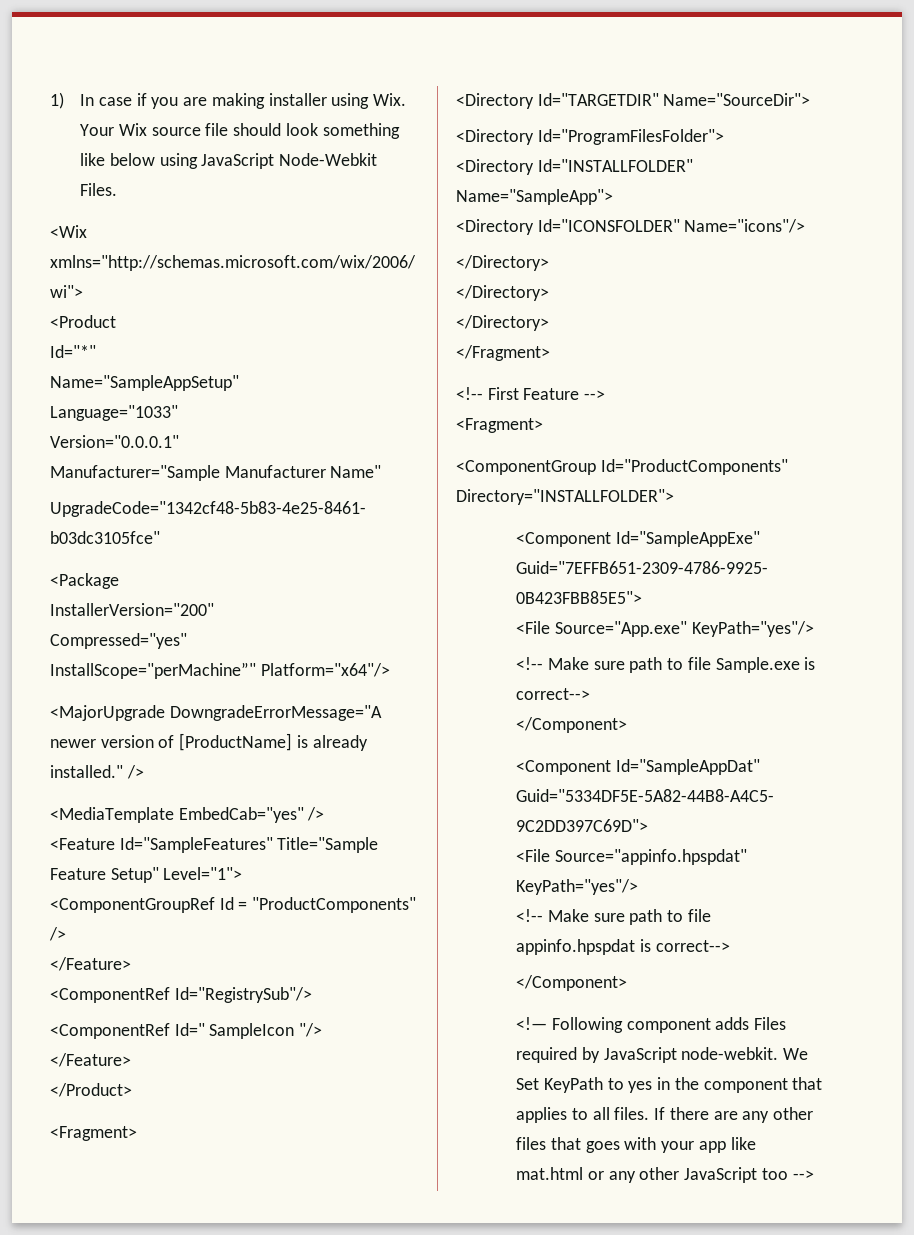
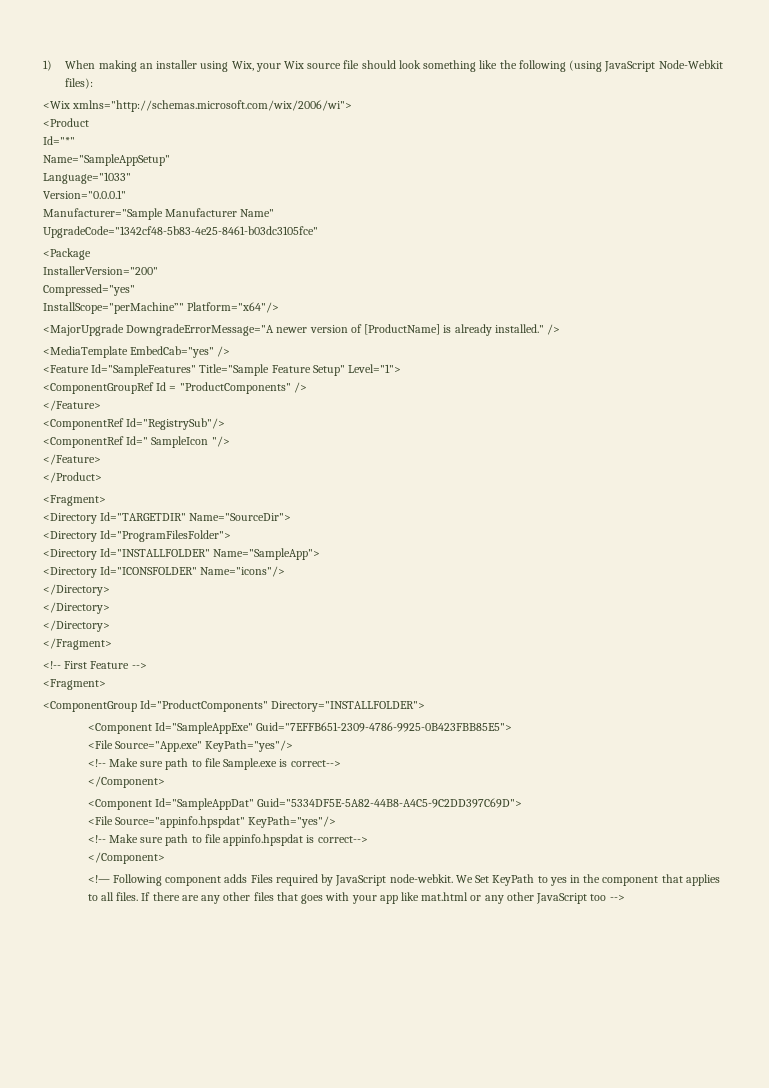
[80,93,406,109] [80,124,115,136] In case if you are making installer using Wix. Your -> [65,60,281,72] When making an installer using Wix, your
[109,153,198,169] below using -> [499,60,603,72] the following (using
[80,183,118,196] Files. -> [65,78,94,89] files):

